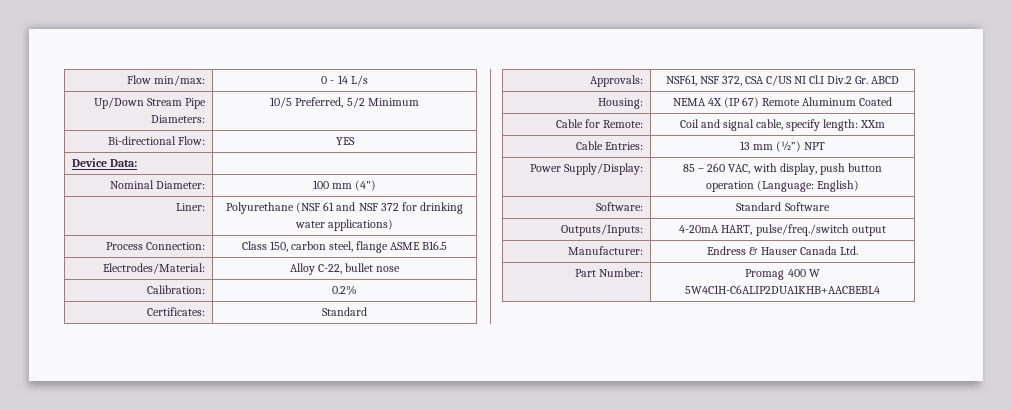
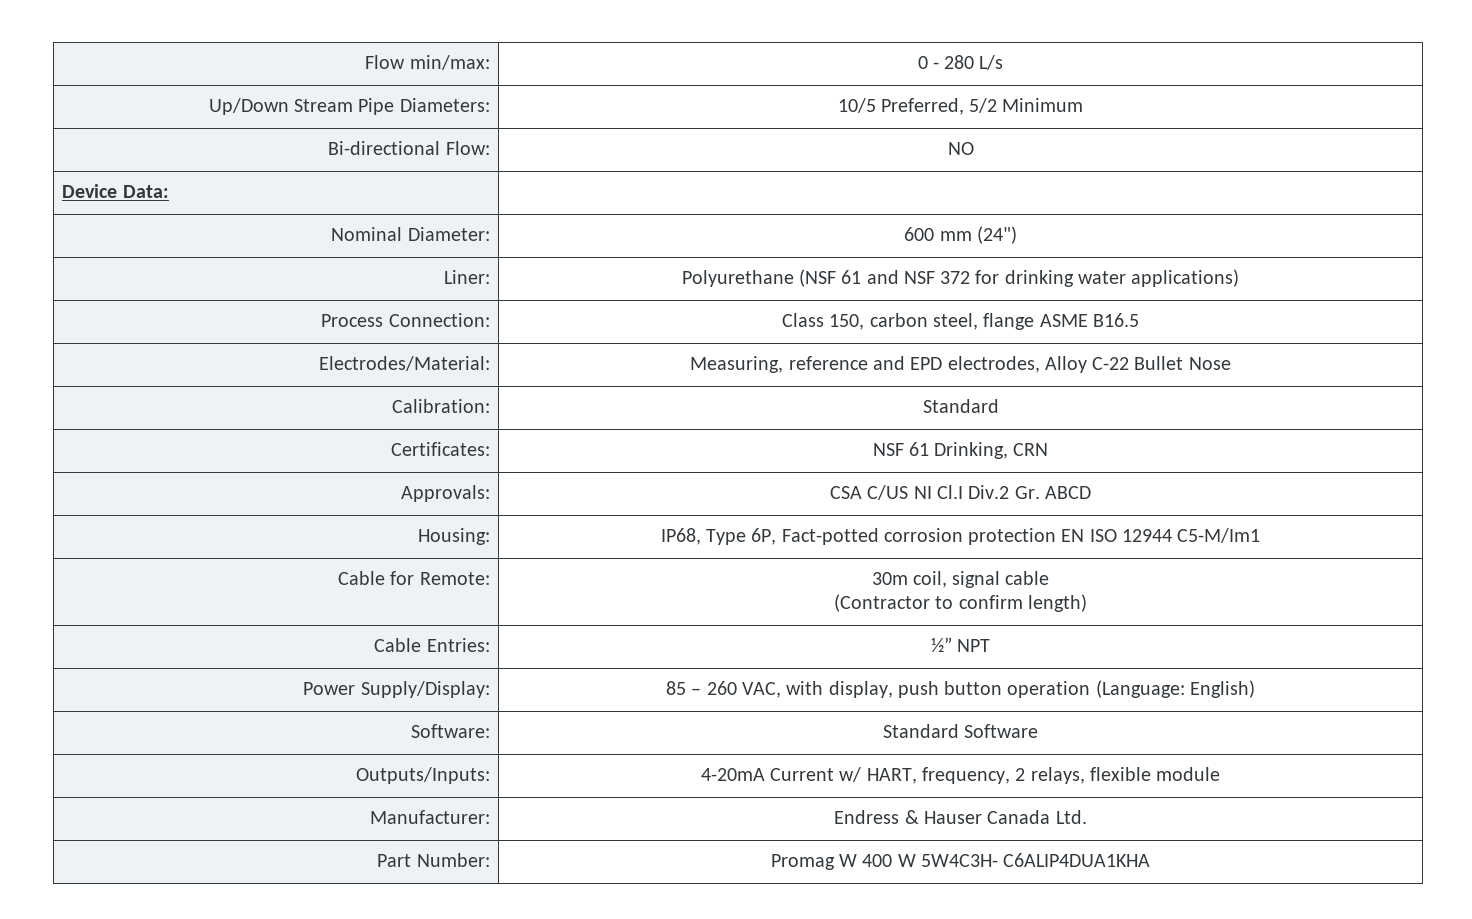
[337,75,348,84] 14 -> [944,55,975,69] 280
[335,137,355,145] YES -> [947,142,974,155] NO
[312,180,377,191] 100 mm (4") -> [904,226,1017,244] 600 mm (24")
[289,263,401,275] Alloy C-22, bullet nose -> [690,356,1231,373] Measuring, reference and EPD electrodes, Alloy C-22 Bullet Nose
[332,285,357,295] 0.2% -> [922,399,999,413] Standard
[322,307,367,316] [589,75,643,87] [665,75,742,86] Standard // Approvals: | NSF61, NSF 372, -> [872,442,1049,459] [400,485,490,502] NSF 61 Drinking, CRN // Approvals: |
[672,97,893,108] [555,119,643,128] [679,119,886,131] NEMA 4X (IP 67) Remote Aluminum Coated // Cable for Remote: | Coil and signal cable, specify length: XXm -> [660,528,1261,545] [338,571,490,585] [871,571,1050,588] [834,594,1087,612] IP68, Type 6P, Fact-potted corrosion protection EN ISO 12944 C5-M/Im1 // Cable for Remote: | 30m coil, signal cable // (Contractor to confirm length)
[739,141,802,152] 13 mm (½”) -> [930,637,952,652] ½”
[721,224,886,236] HART, pulse/freq./switch output -> [770,767,1221,784] Current w/ HART, frequency, 2 relays, flexible module
(785, 274) none -> [839,854,858,867] W
[685,285,880,294] 5W4C1H-C6ALIP2DUA1KHB+AACBEBL4 -> [920,853,1151,867] 5W4C3H- C6ALIP4DUA1KHA

